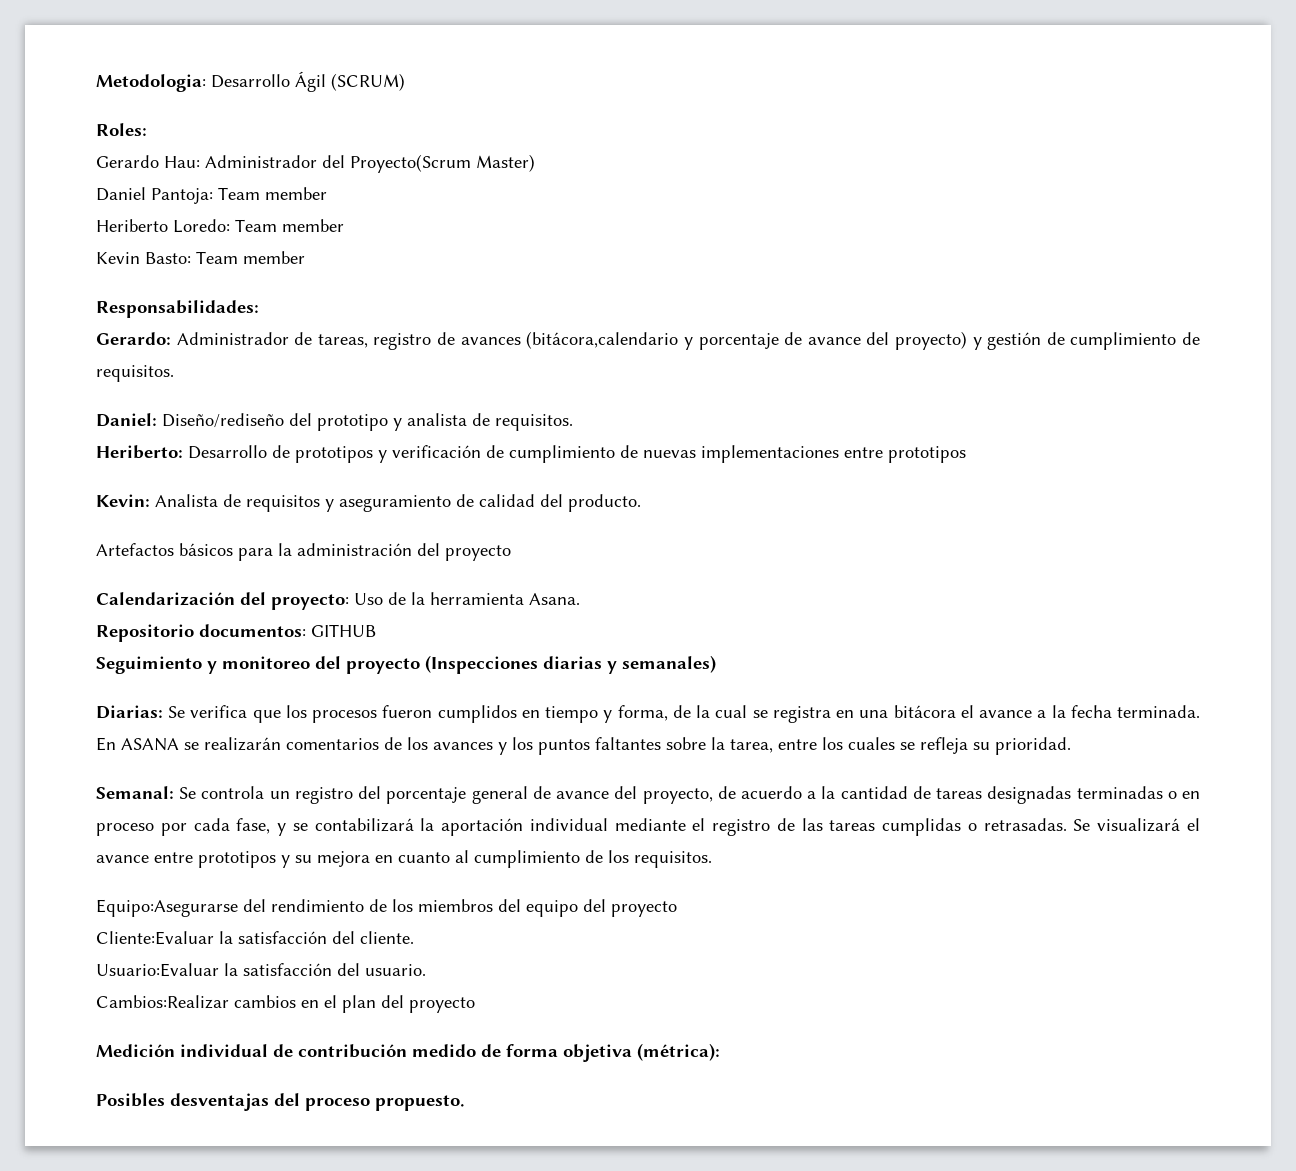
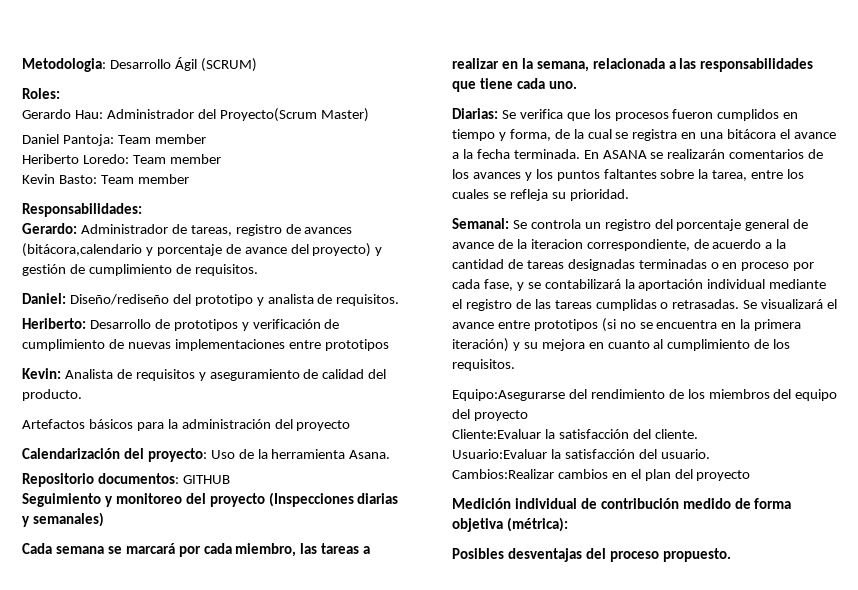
(716, 664) none -> [22,543,371,557] [452,58,814,72] [452,78,577,92] // Cada semana se marcará por cada miembro, las tareas a realizar en la semana, relacionada a las responsabilidades que tiene cada uno.
[614,786,713,804] del proyecto, -> [497,239,690,251] de la iteracion correspondiente,
(276, 859) none -> [601,318,802,332] [452,338,509,352] (si no se encuentra en la primera iteración)

